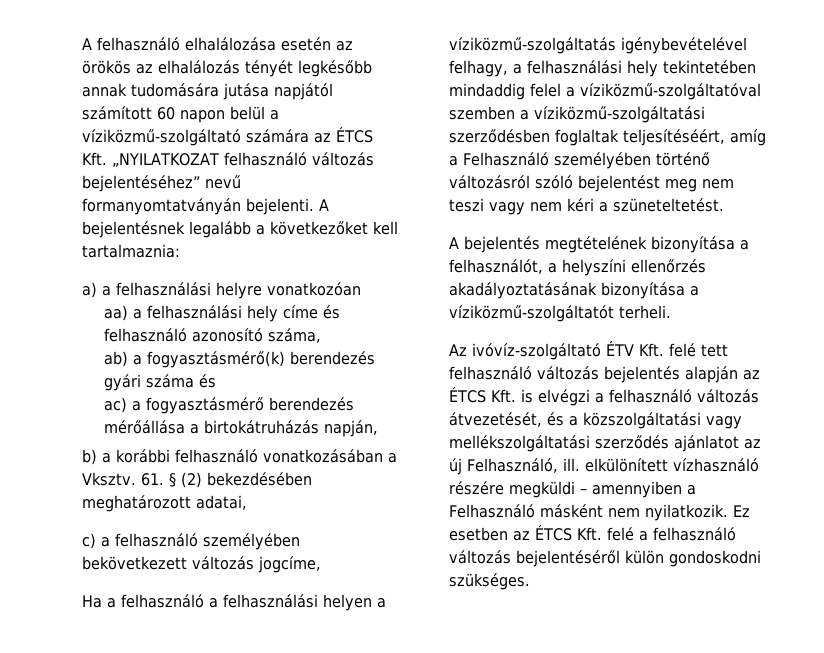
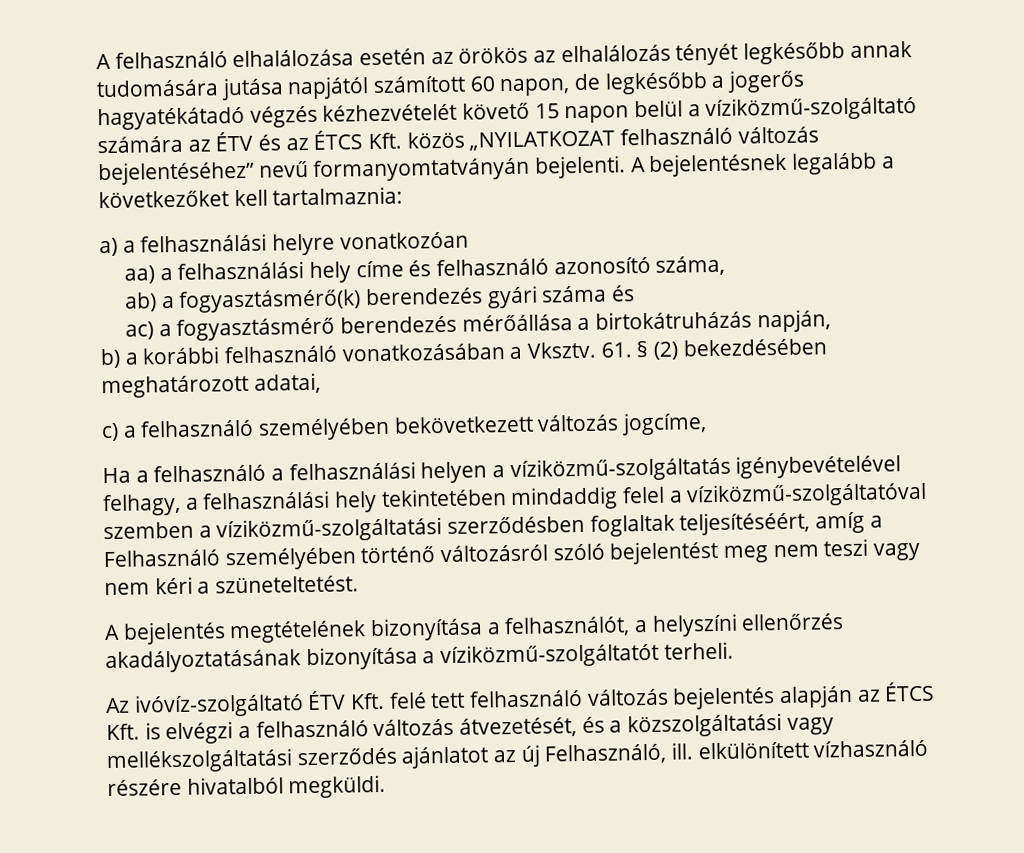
(175, 113) none -> [499,69,805,97] [96,102,560,131] napon, de legkésőbb a jogerős hagyatékátadó végzés kézhezvételét követő 15
[335,127,373,143] [81,152,107,165] ÉTCS Kft. -> [215,130,465,152] ÉTV és az ÉTCS Kft. közös
[508,481,696,498] [448,504,750,521] [448,525,736,541] [448,550,761,567] [448,573,530,590] megküldi – amennyiben a Felhasználó másként nem nyilatkozik. Ez esetben az ÉTCS Kft. felé a felhasználó változás bejelentéséről külön gondoskodni szükséges. -> [186,774,387,799] hivatalból megküldi.

